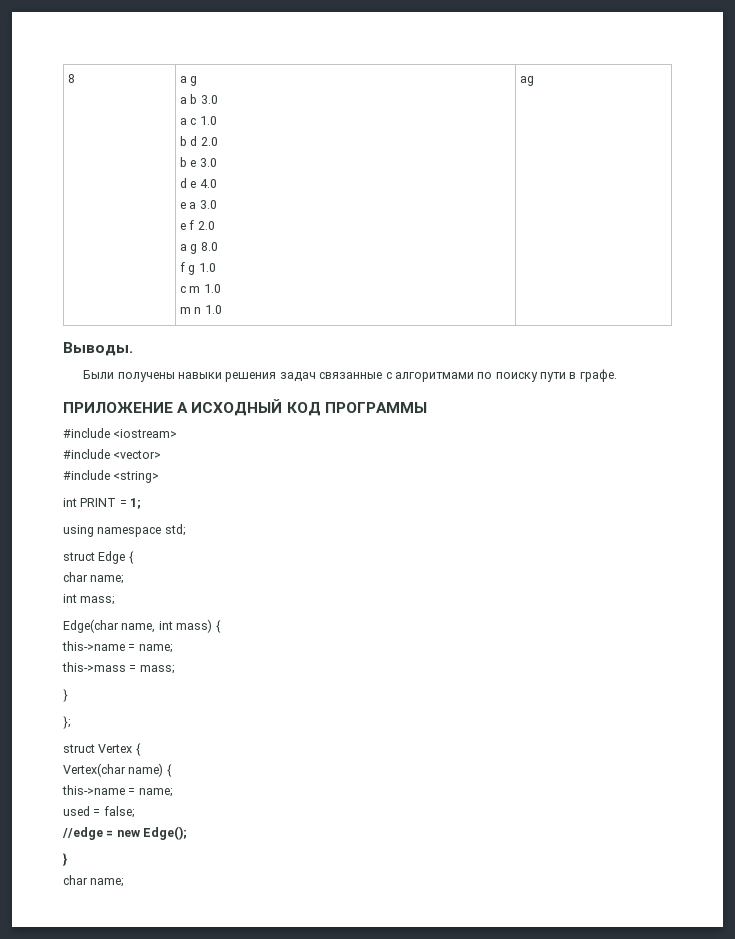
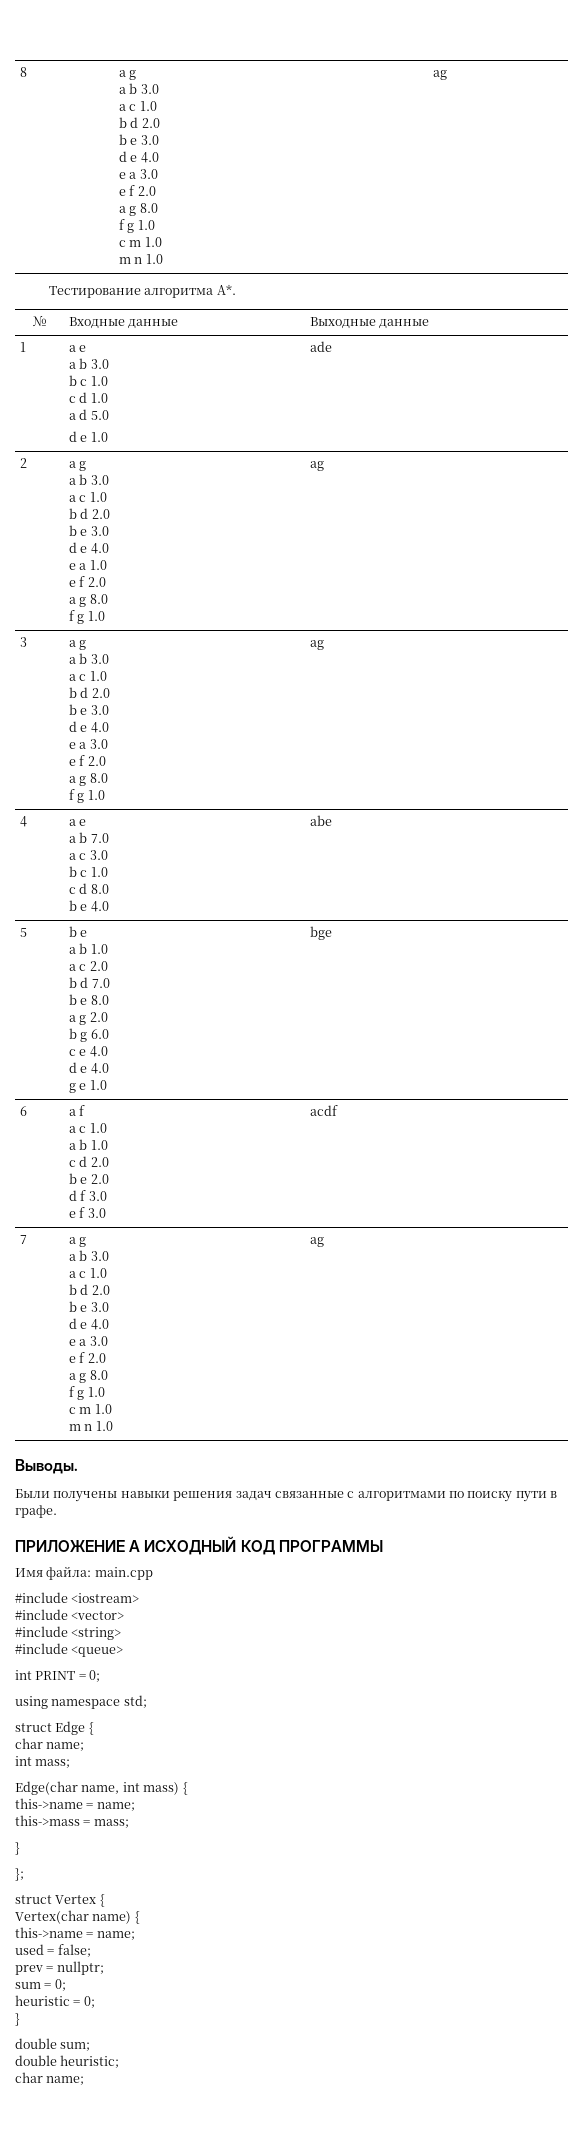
(535, 81) none -> [48,284,236,298] [33,316,47,327] [69,317,179,329] [310,317,430,329] [20,342,27,352] [69,345,87,352] [69,358,109,369] [69,375,108,386] [69,392,108,403] [69,409,109,420] [69,431,108,442] [310,341,333,352] [20,458,28,468] [69,461,87,471] [69,474,109,485] [69,492,107,502] [69,508,110,519] [69,525,109,536] [69,542,109,554] [69,560,107,570] [69,576,106,587] [69,594,108,607] [69,610,105,624] [310,461,325,471] [20,637,28,647] [69,640,87,650] [69,653,109,664] [69,671,107,681] [69,687,110,698] [69,704,109,715] [69,721,109,733] [69,739,108,749] [69,755,106,766] [69,773,108,786] [69,789,105,803] [310,640,325,650] [20,816,28,827] [69,819,87,826] [69,832,109,843] [69,850,108,860] [69,866,108,877] [69,883,109,894] [69,900,109,912] [310,815,333,826] [20,928,28,937] [69,926,88,937] [69,943,108,954] [69,961,108,971] [69,977,110,988] [69,994,109,1005] [69,1012,108,1025] [69,1028,109,1042] [69,1046,108,1057] [69,1062,109,1074] [69,1080,107,1093] [310,926,333,940] [20,1106,28,1116] [69,1105,86,1116] [69,1123,107,1133] [69,1139,108,1150] [69,1156,109,1167] [69,1173,109,1184] [69,1190,107,1201] [69,1207,106,1218] [310,1105,339,1116] [20,1235,28,1244] [69,1237,87,1247] [69,1250,109,1261] [69,1268,107,1278] [69,1284,110,1295] [69,1301,109,1312] [69,1318,109,1330] [69,1336,108,1346] [69,1352,106,1363] [69,1370,108,1383] [69,1386,105,1400] [69,1404,112,1414] [69,1421,113,1431] [310,1237,325,1247] // Тестирование алгоритма A*. // № | Входные данные | Выходные данные // 1 | a e // a b 3.0 // b c 1.0 // c d 1.0 // a d 5.0 // d e 1.0 | ade // 2 | a g // a b 3.0 // a c 1.0 // b d 2.0 // b e 3.0 // d e 4.0 // e a 1.0 // e f 2.0 // a g 8.0 // f g 1.0 | ag // 3 | a g // a b 3.0 // a c 1.0 // b d 2.0 // b e 3.0 // d e 4.0 // e a 3.0 // e f 2.0 // a g 8.0 // f g 1.0 | ag // 4 | a e // a b 7.0 // a c 3.0 // b c 1.0 // c d 8.0 // b e 4.0 | abe // 5 | b e // a b 1.0 // a c 2.0 // b d 7.0 // b e 8.0 // a g 2.0 // b g 6.0 // c e 4.0 // d e 4.0 // g e 1.0 | bge // 6 | a f // a c 1.0 // a b 1.0 // c d 2.0 // b e 2.0 // d f 3.0 // e f 3.0 | acdf // 7 | a g // a b 3.0 // a c 1.0 // b d 2.0 // b e 3.0 // d e 4.0 // e a 3.0 // e f 2.0 // a g 8.0 // f g 1.0 // c m 1.0 // m n 1.0 | ag
(427, 407) none -> [15,1566,153,1580] // Имя файла: main.cpp
(160, 477) none -> [15,1643,124,1657] // #include <queue>
[130,498,142,509] 1; -> [89,1670,101,1682] 0;
[62,826,188,840] [63,853,67,866] //edge = new Edge(); // } -> [15,1961,104,1975] [15,1979,66,1991] [15,1995,95,2008] [15,2013,20,2026] [15,2038,91,2051] [15,2055,120,2068] prev = nullptr; // sum = 0; // heuristic = 0; // } // double sum; // double heuristic;

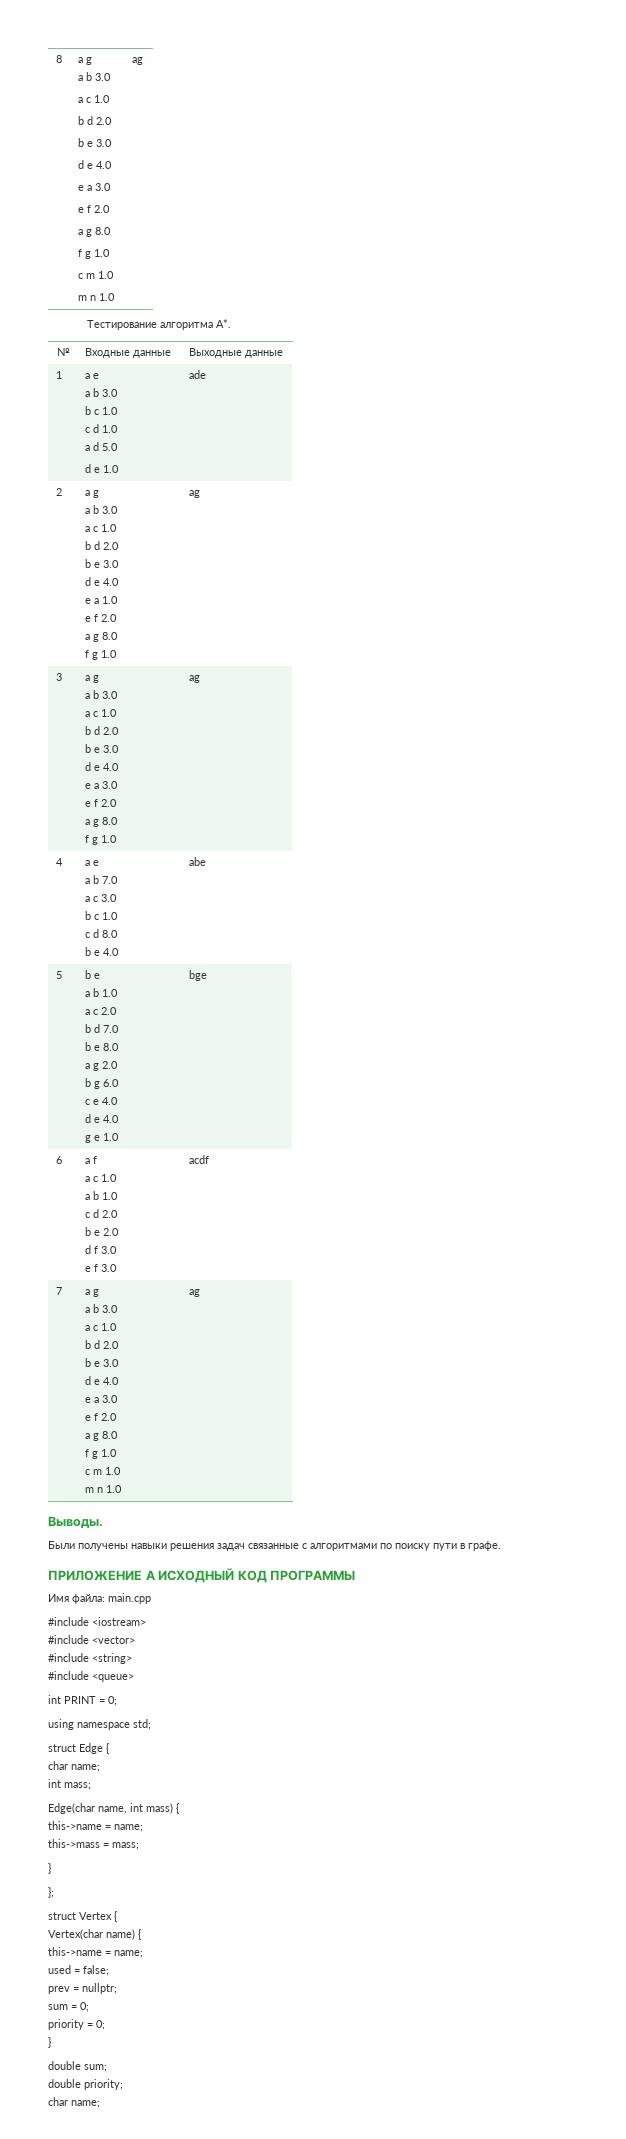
[15,1995,70,2006] heuristic -> [48,2019,84,2030] priority
[60,2055,120,2068] heuristic; -> [84,2079,123,2090] priority;

